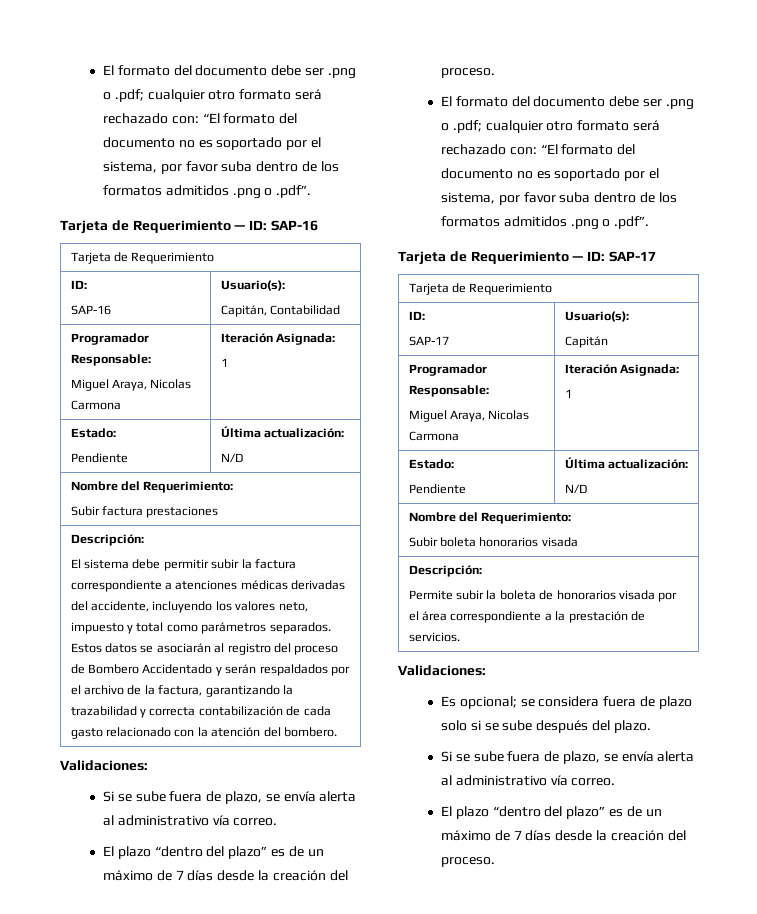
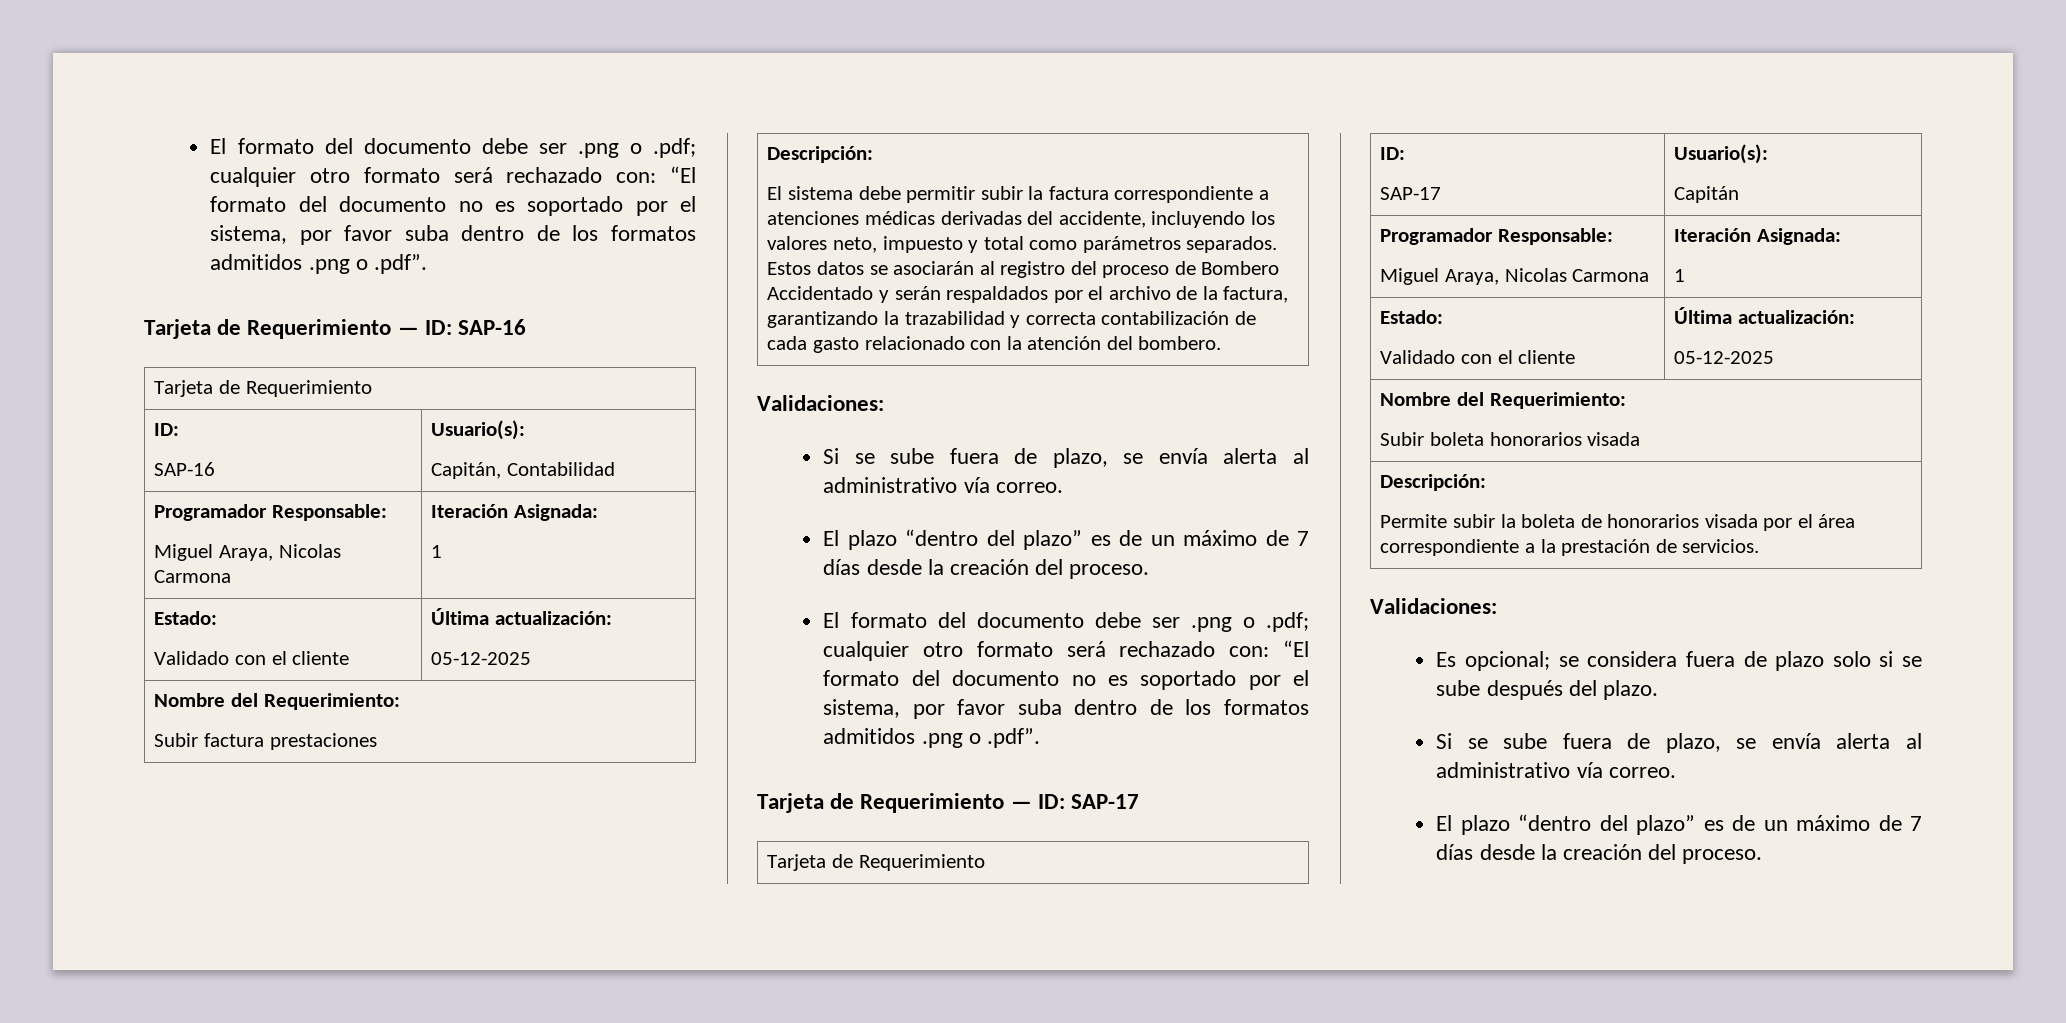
[70,453,128,463] [220,426,345,438] [220,453,243,463] Pendiente | Última actualización: // N/D -> [154,651,350,665] [431,608,612,625] [431,652,532,665] Validado con el cliente | Última actualización: // 05-12-2025
[408,484,466,494] [564,457,689,469] [564,484,587,494] Pendiente | Última actualización: // N/D -> [1380,350,1576,364] [1674,307,1855,324] [1674,351,1775,364] Validado con el cliente | Última actualización: // 05-12-2025

